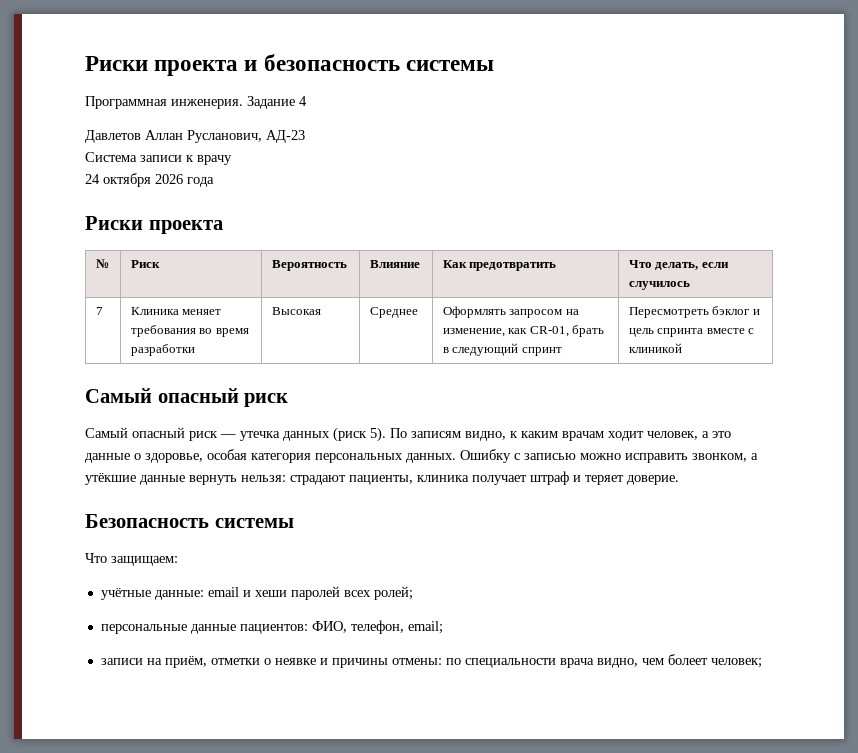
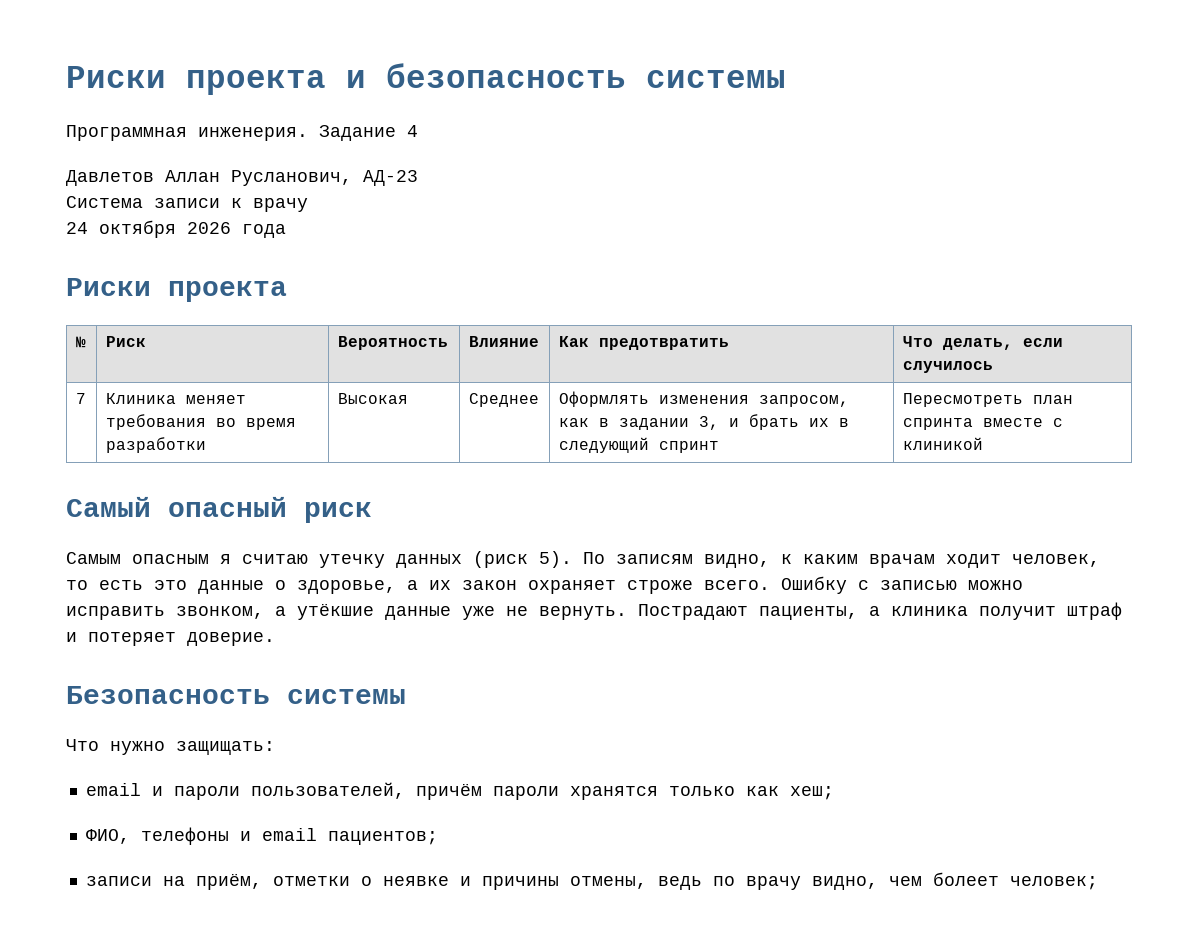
[509,309,579,318] [442,325,605,337] запросом на изменение, как CR-01, брать -> [658,395,849,407] [558,414,829,430] изменения запросом, как в задании 3, и брать их
[712,306,760,315] [628,328,654,337] бэклог и цель -> [1032,395,1073,404] план
[85,427,280,441] Самый опасный риск — утечка -> [66,552,385,568] Самым опасным я считаю утечку
[702,431,709,438] а -> [66,580,143,590] то есть
[207,449,456,463] особая категория персональных данных. -> [407,580,770,594] а их закон охраняет строже всего.
[189,475,527,485] вернуть нельзя: страдают пациенты, клиника получает -> [462,604,1056,620] уже не вернуть. Пострадают пациенты, а клиника получит
[585,475,624,485] теряет -> [88,632,176,646] потеряет
[111,556,178,566] [100,586,413,600] [100,620,443,634] защищаем: // учётные данные: email и хеши паролей всех ролей; // персональные данные пациентов: ФИО, телефон, email; -> [110,741,275,755] [85,782,834,800] [85,827,438,845] нужно защищать: // email и пароли пользователей, причём пароли хранятся только как хеш; // ФИО, телефоны и email пациентов;
[391,658,594,668] отмены: по специальности врача -> [569,876,801,890] отмены, ведь по врачу

